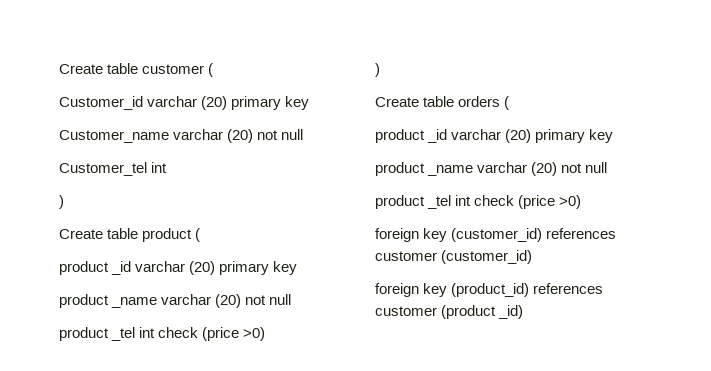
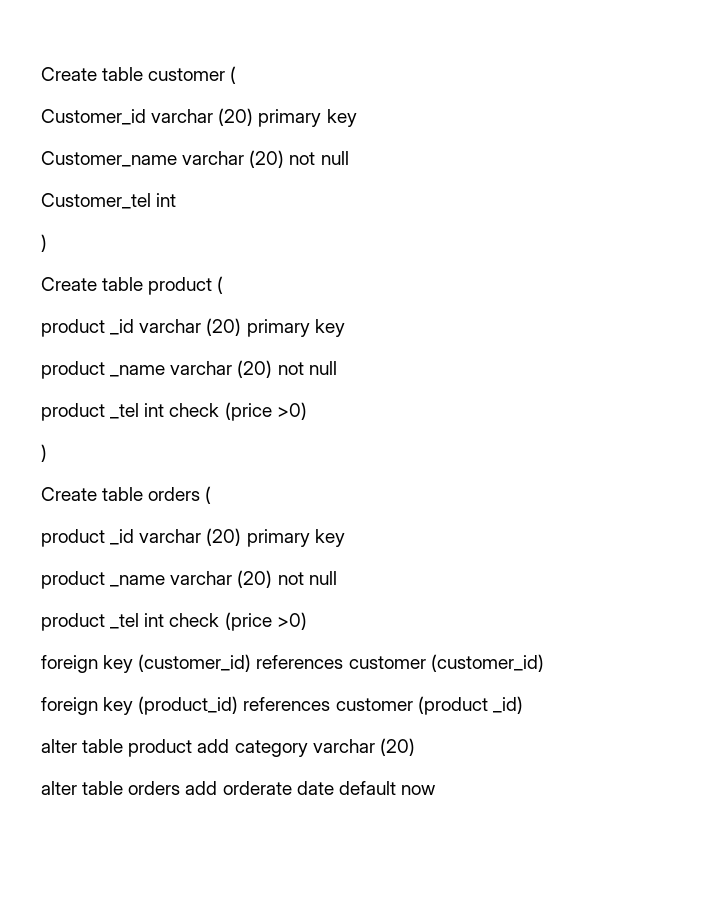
(524, 312) none -> [41,738,415,757] [41,781,435,795] // alter table product add category varchar (20) // alter table orders add orderate date default now

